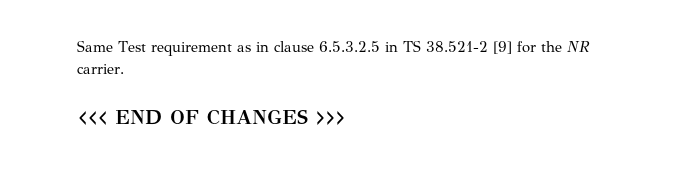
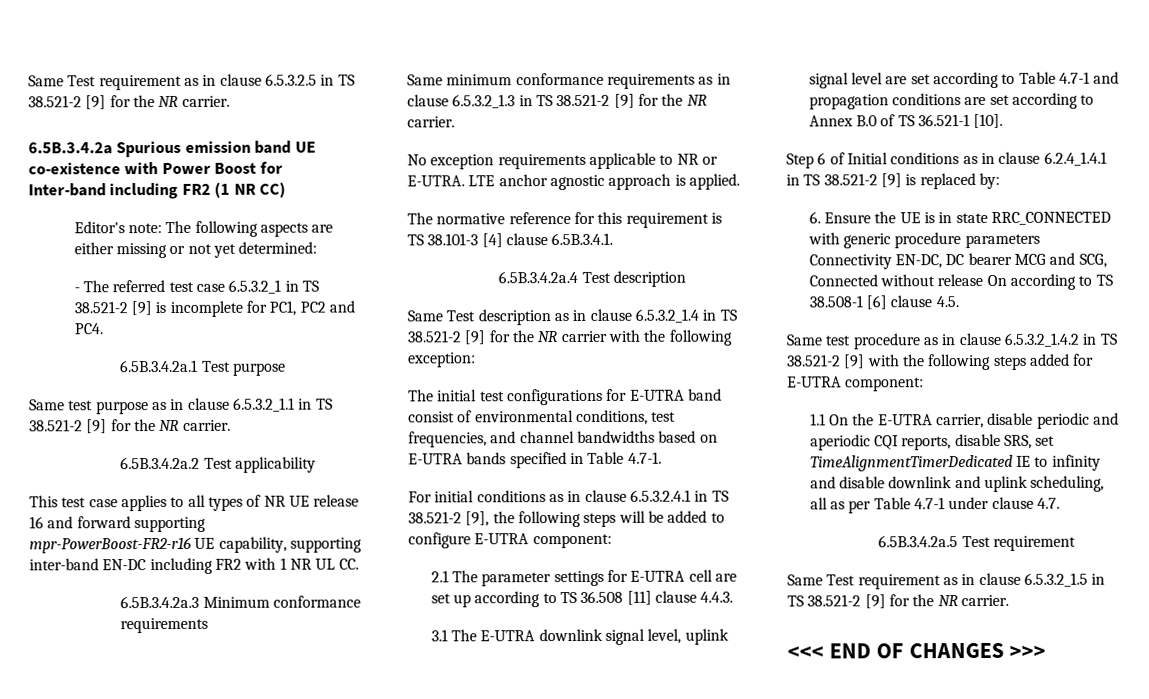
(124, 69) none -> [28,140,316,158] [28,161,283,175] [28,181,287,200] [73,220,334,237] [73,241,318,259] [73,279,319,294] [73,300,355,317] [73,323,103,335] [120,359,287,376] [29,397,333,415] [29,419,231,434] [120,456,317,473] [29,494,360,512] [29,516,206,533] [29,536,362,554] [29,557,359,575] [120,595,362,609] [120,617,209,634] [407,72,731,89] [407,93,707,109] [407,116,455,128] [407,152,718,170] [407,173,740,191] [407,211,722,228] [407,232,614,248] [498,270,687,287] [407,308,737,326] [407,329,732,346] [408,352,476,368] [408,388,722,406] [408,409,677,425] [408,430,718,448] [408,451,662,469] [408,489,729,503] [408,510,725,528] [408,532,612,549] [430,569,738,587] [430,590,734,608] [430,628,729,645] [808,71,1120,89] [808,92,1095,110] [808,113,1004,129] [786,151,1107,169] [786,172,1000,190] [808,211,1112,225] [807,232,1040,249] [808,252,1107,270] [808,273,1113,290] [808,295,959,310] [786,332,1117,350] [787,353,1095,371] [787,376,925,392] [809,412,1120,429] [809,433,1056,451] [809,454,1101,472] [809,475,1105,492] [809,496,1061,514] [878,535,1077,551] [787,572,1106,590] [787,594,1009,609] // 6.5B.3.4.2a Spurious emission band UE co-existence with Power Boost for Inter-band including FR2 (1 NR CC) // Editor's note: The following aspects are either missing or not yet determined: // - The referred test case 6.5.3.2_1 in TS 38.521-2 [9] is incomplete for PC1, PC2 and PC4. // 6.5B.3.4.2a.1 Test purpose // Same test purpose as in clause 6.5.3.2_1.1 in TS 38.521-2 [9] for the NR carrier. // 6.5B.3.4.2a.2 Test applicability // This test case applies to all types of NR UE release 16 and forward supporting mpr-PowerBoost-FR2-r16 UE capability, supporting inter-band EN-DC including FR2 with 1 NR UL CC. // 6.5B.3.4.2a.3 Minimum conformance requirements // Same minimum conformance requirements as in clause 6.5.3.2_1.3 in TS 38.521-2 [9] for the NR carrier. // No exception requirements applicable to NR or E-UTRA. LTE anchor agnostic approach is applied. // The normative reference for this requirement is TS 38.101-3 [4] clause 6.5B.3.4.1. // 6.5B.3.4.2a.4 Test description // Same Test description as in clause 6.5.3.2_1.4 in TS 38.521-2 [9] for the NR carrier with the following exception: // The initial test configurations for E-UTRA band consist of environmental conditions, test frequencies, and channel bandwidths based on E-UTRA bands specified in Table 4.7-1. // For initial conditions as in clause 6.5.3.2.4.1 in TS 38.521-2 [9], the following steps will be added to configure E-UTRA component: // 2.1 The parameter settings for E-UTRA cell are set up according to TS 36.508 [11] clause 4.4.3. // 3.1 The E-UTRA downlink signal level, uplink signal level are set according to Table 4.7-1 and propagation conditions are set according to Annex B.0 of TS 36.521-1 [10]. // Step 6 of Initial conditions as in clause 6.2.4_1.4.1 in TS 38.521-2 [9] is replaced by: // 6. Ensure the UE is in state RRC_CONNECTED with generic procedure parameters Connectivity EN-DC, DC bearer MCG and SCG, Connected without release On according to TS 38.508-1 [6] clause 4.5. // Same test procedure as in clause 6.5.3.2_1.4.2 in TS 38.521-2 [9] with the following steps added for E-UTRA component: // 1.1 On the E-UTRA carrier, disable periodic and aperiodic CQI reports, disable SRS, set TimeAlignmentTimerDedicated IE to infinity and disable downlink and uplink scheduling, all as per Table 4.7-1 under clause 4.7. // 6.5B.3.4.2a.5 Test requirement // Same Test requirement as in clause 6.5.3.2_1.5 in TS 38.521-2 [9] for the NR carrier.

